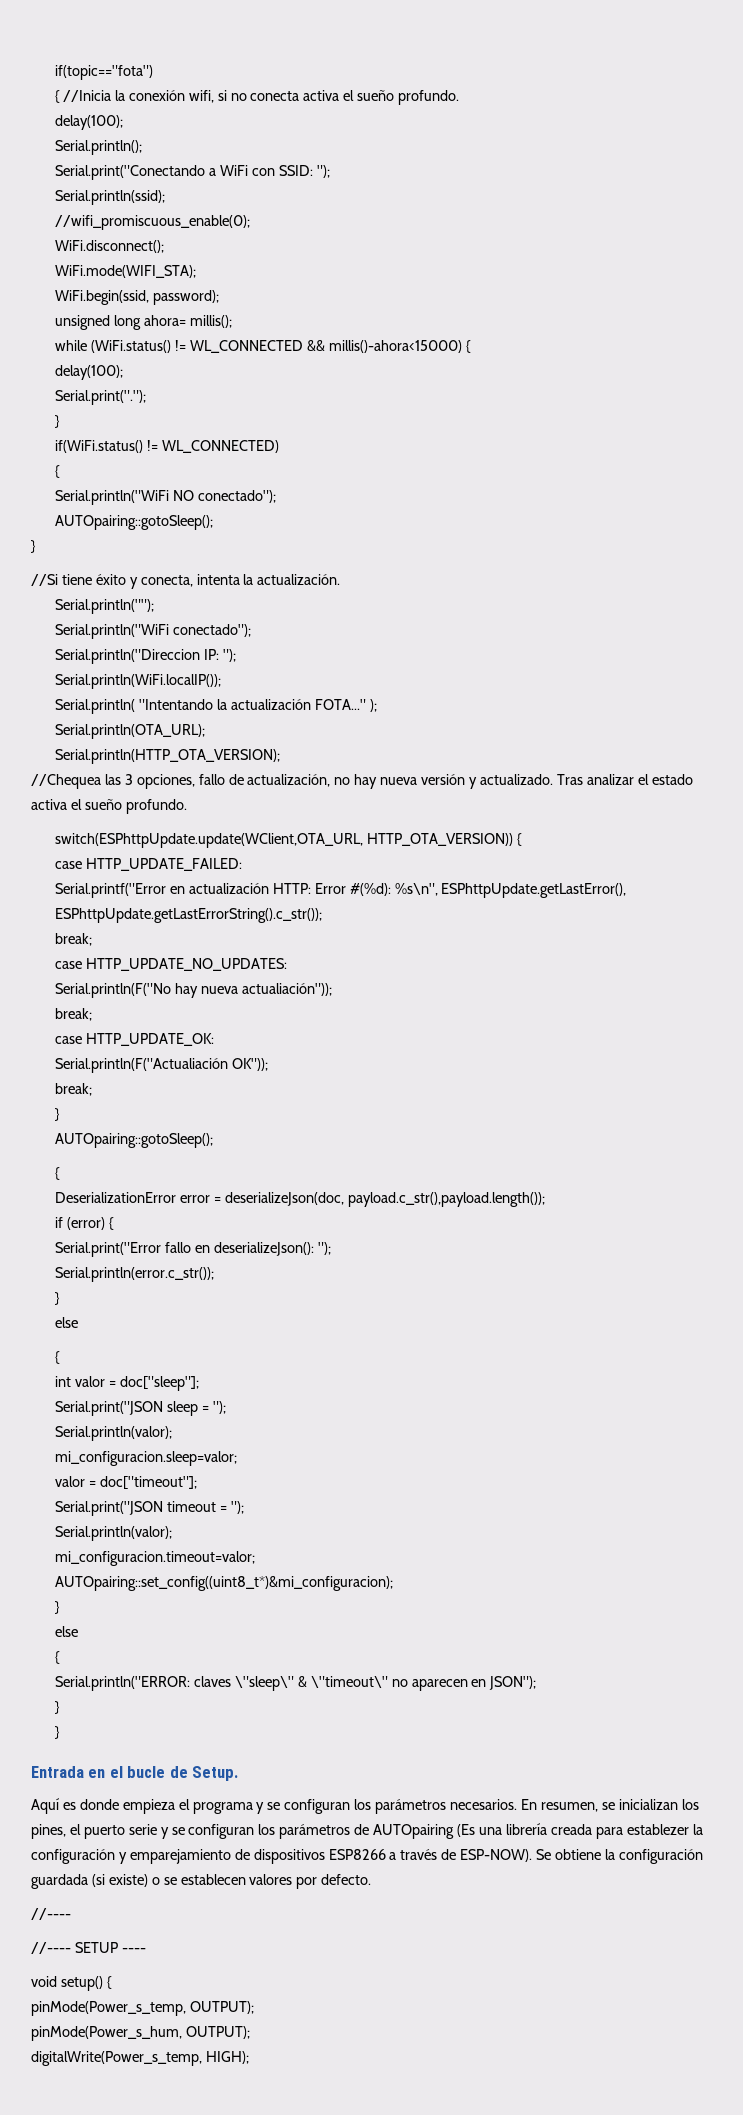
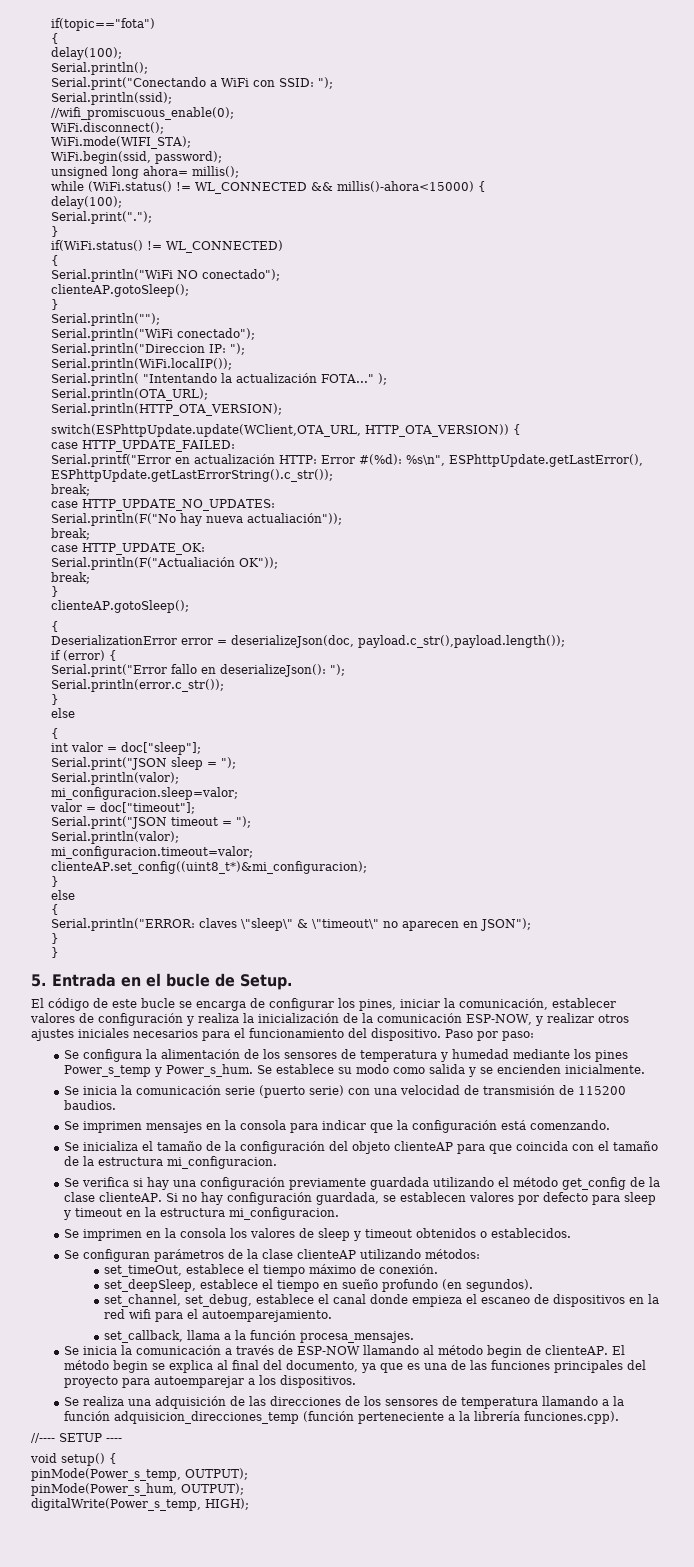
[62,90,460,105] //Inicia la conexión wifi, si no conecta activa el sueño profundo. -> (60, 38) none
[55,515,214,530] [31,540,36,553] [31,574,341,589] AUTOpairing::gotoSleep(); // } // //Si tiene éxito y conecta, intenta la actualización. -> [51,284,190,297] [51,299,60,310] clienteAP.gotoSleep(); // }
[31,774,693,789] [31,799,187,814] // //Chequea las 3 opciones, fallo de actualización, no hay nueva versión y actualizado. Tras analizar el estado activa el sueño profundo. -> (283, 409) none
[55,1133,214,1148] AUTOpairing::gotoSleep(); -> [51,600,190,613] clienteAP.gotoSleep();
[55,1576,394,1591] AUTOpairing::set_config((uint8_t*)&mi_configuracion); -> [51,861,368,874] clienteAP.set_config((uint8_t*)&mi_configuracion);
(61, 1732) none -> [31,974,46,987] 5.
[31,1798,699,1814] [31,1823,703,1839] [31,1849,703,1864] [31,1874,372,1889] [31,1908,71,1920] Aquí es donde empieza el programa y se configuran los parámetros necesarios. En resumen, se inicializan los pines, el puerto serie y se configuran los parámetros de AUTOpairing (Es una librería creada para establezer la configuración y emparejamiento de dispositivos ESP8266 a través de ESP-NOW). Se obtiene la configuración guardada (si existe) o se establecen valores por defecto. // //---- -> [31,998,616,1011] [30,1013,629,1026] [31,1028,534,1041] [63,1049,628,1062] [63,1064,645,1077] [63,1085,626,1098] [63,1100,116,1110] [63,1120,610,1133] [63,1141,658,1154] [63,1156,277,1169] [63,1177,660,1190] [63,1192,656,1205] [62,1207,339,1220] [63,1228,571,1241] [63,1249,480,1262] [104,1264,439,1277] [104,1279,534,1292] [104,1294,660,1307] [104,1309,333,1322] [104,1330,415,1343] [63,1345,625,1358] [63,1360,646,1373] [63,1375,356,1388] [63,1396,624,1409] [63,1411,619,1424] El código de este bucle se encarga de configurar los pines, iniciar la comunicación, establecer valores de configuración y realiza la inicialización de la comunicación ESP-NOW, y realizar otros ajustes iniciales necesarios para el funcionamiento del dispositivo. Paso por paso: // Se configura la alimentación de los sensores de temperatura y humedad mediante los pines Power_s_temp y Power_s_hum. Se establece su modo como salida y se encienden inicialmente. // Se inicia la comunicación serie (puerto serie) con una velocidad de transmisión de 115200 baudios. // Se imprimen mensajes en la consola para indicar que la configuración está comenzando. // Se inicializa el tamaño de la configuración del objeto clienteAP para que coincida con el tamaño de la estructura mi_configuracion. // Se verifica si hay una configuración previamente guardada utilizando el método get_config de la clase clienteAP. Si no hay configuración guardada, se establecen valores por defecto para sleep y timeout en la estructura mi_configuracion. // Se imprimen en la consola los valores de sleep y timeout obtenidos o establecidos. // Se configuran parámetros de la clase clienteAP utilizando métodos: // set_timeOut, establece el tiempo máximo de conexión. // set_deepSleep, establece el tiempo en sueño profundo (en segundos). // set_channel, set_debug, establece el canal donde empieza el escaneo de dispositivos en la red wifi para el autoemparejamiento. // set_callback, llama a la función procesa_mensajes. // Se inicia la comunicación a través de ESP-NOW llamando al método begin de clienteAP. El método begin se explica al final del documento, ya que es una de las funciones principales del proyecto para autoemparejar a los dispositivos. // Se realiza una adquisición de las direcciones de los sensores de temperatura llamando a la función adquisicion_direcciones_temp (función perteneciente a la librería funciones.cpp).

